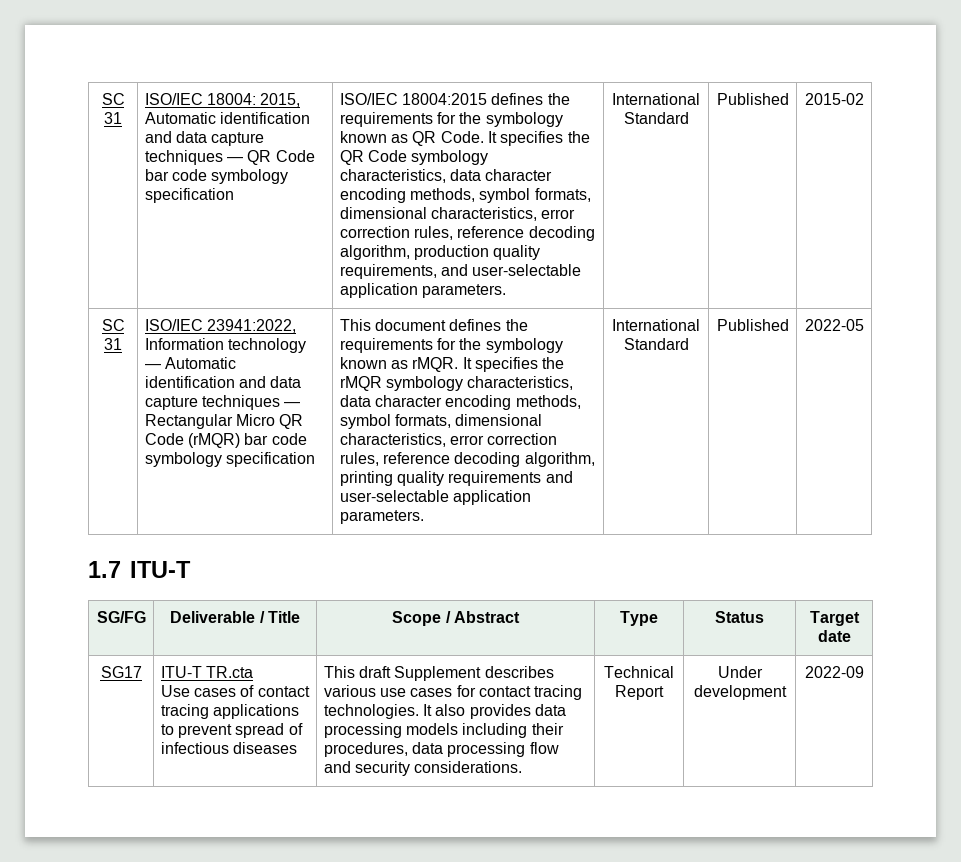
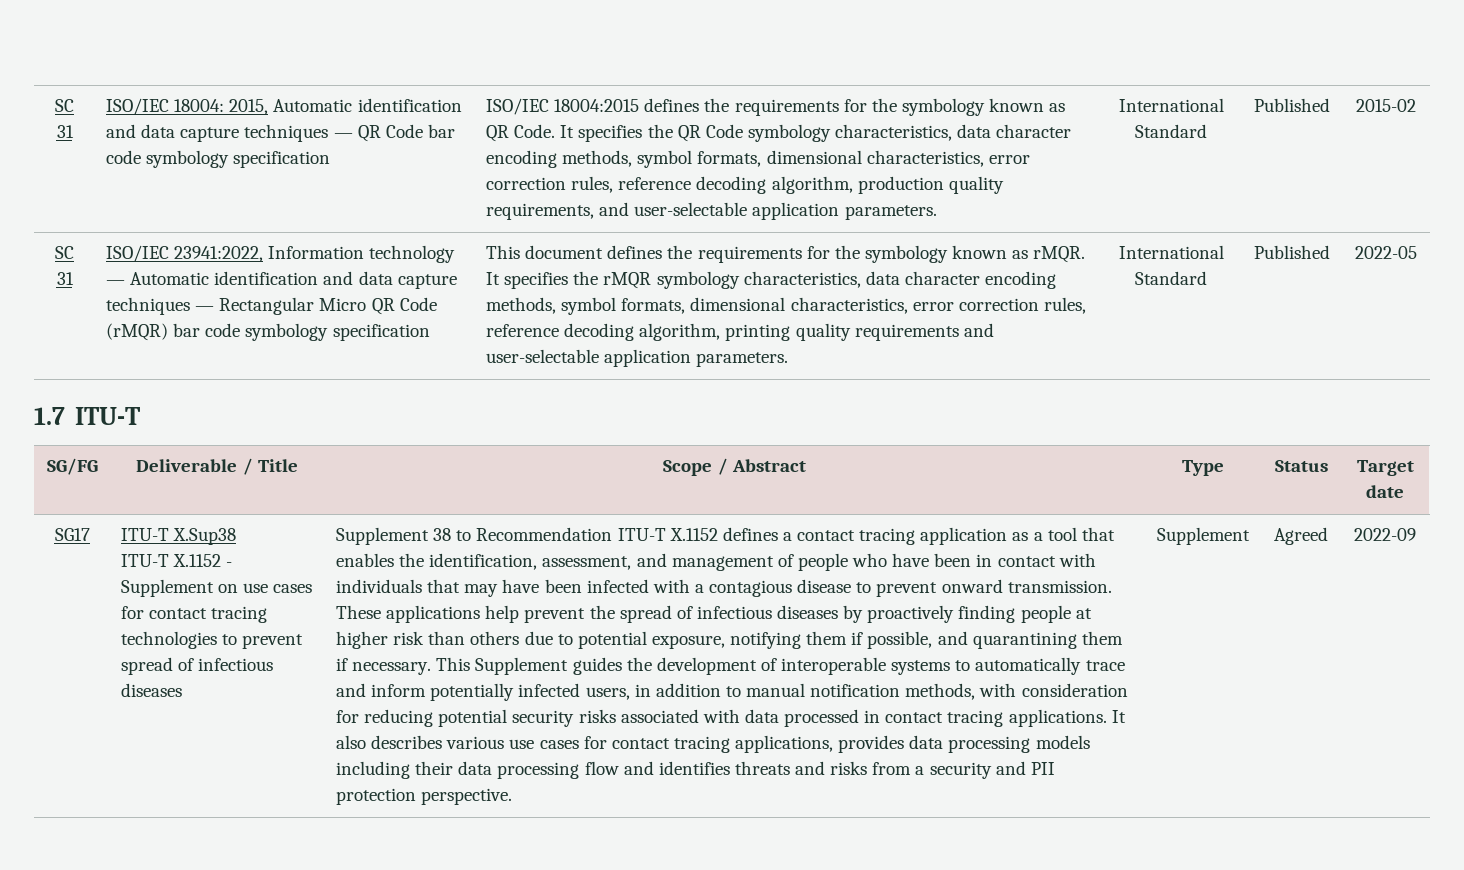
[205,666,253,678] [160,685,310,697] [160,704,299,719] TR.cta // Use cases of contact tracing applications -> [173,528,237,545] [120,554,233,567] [120,579,313,597] [120,606,268,623] [120,631,217,649] X.Sup38 // ITU-T X.1152 - Supplement on use cases for contact tracing technologies
[323,666,482,681] This draft Supplement -> [335,527,1115,545] [335,553,1096,571] [335,579,1112,597] [335,605,1092,623] [335,631,1123,649] [335,657,1125,675] [335,683,1128,701] [335,709,1126,727] [335,735,366,749] Supplement 38 to Recommendation ITU-T X.1152 defines a contact tracing application as a tool that enables the identification, assessment, and management of people who have been in contact with individuals that may have been infected with a contagious disease to prevent onward transmission. These applications help prevent the spread of infectious diseases by proactively finding people at higher risk than others due to potential exposure, notifying them if possible, and quarantining them if necessary. This Supplement guides the development of interoperable systems to automatically trace and inform potentially infected users, in addition to manual notification methods, with consideration for reducing potential security risks associated with data processed in contact tracing applications. It also
[323,704,466,719] technologies. It also -> [735,735,834,753] applications,
[323,742,408,757] procedures, -> (454, 768) none
[354,761,523,776] [604,666,674,678] [615,685,664,700] [717,666,763,678] [693,685,787,700] security considerations. | Technical Report | Under development -> [658,761,1055,779] [335,788,513,805] [1157,527,1250,545] [1274,527,1328,545] identifies threats and risks from a security and PII protection perspective. | Supplement | Agreed

